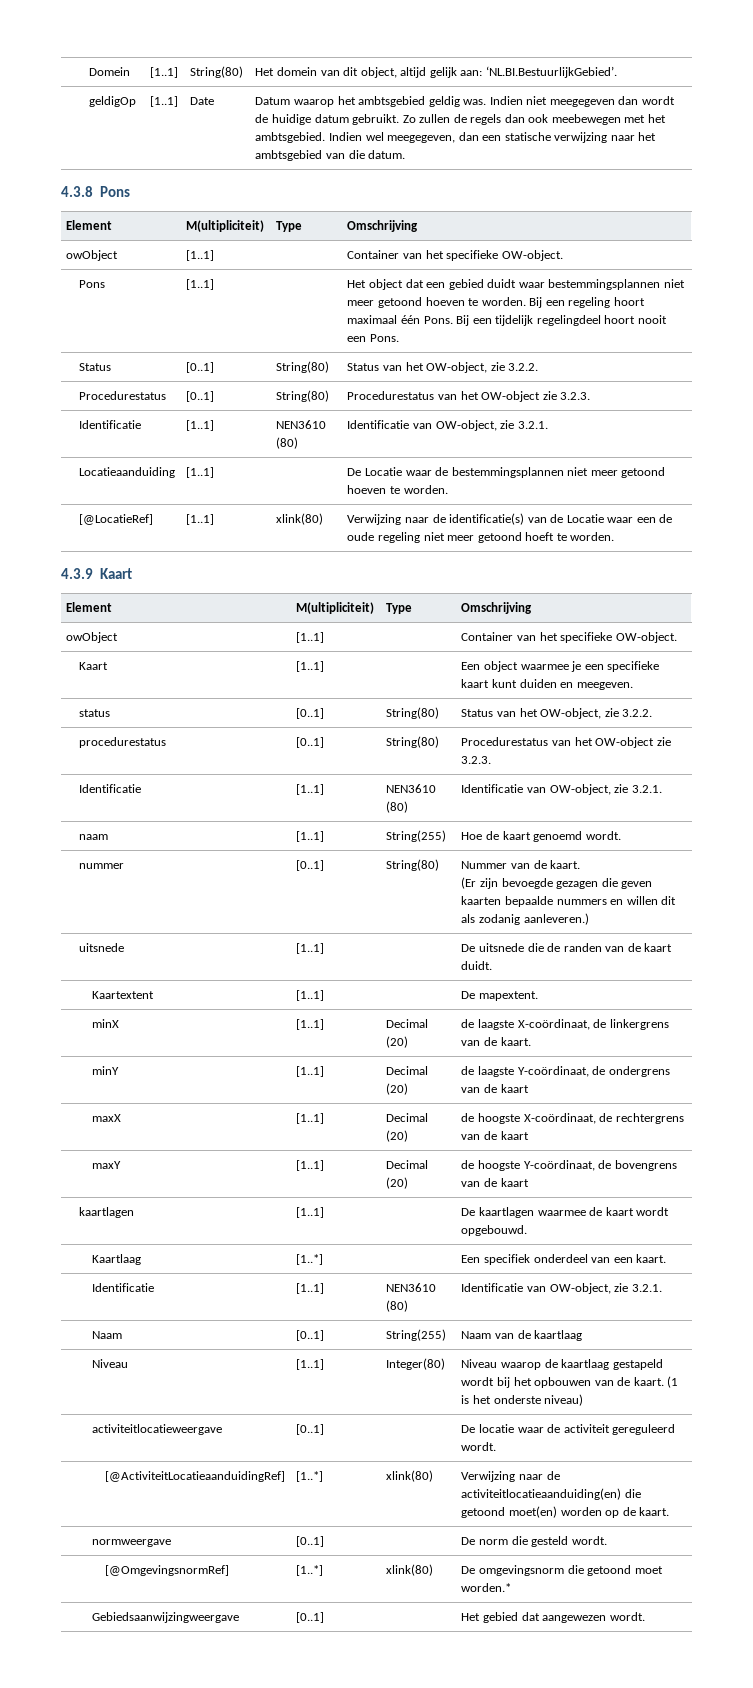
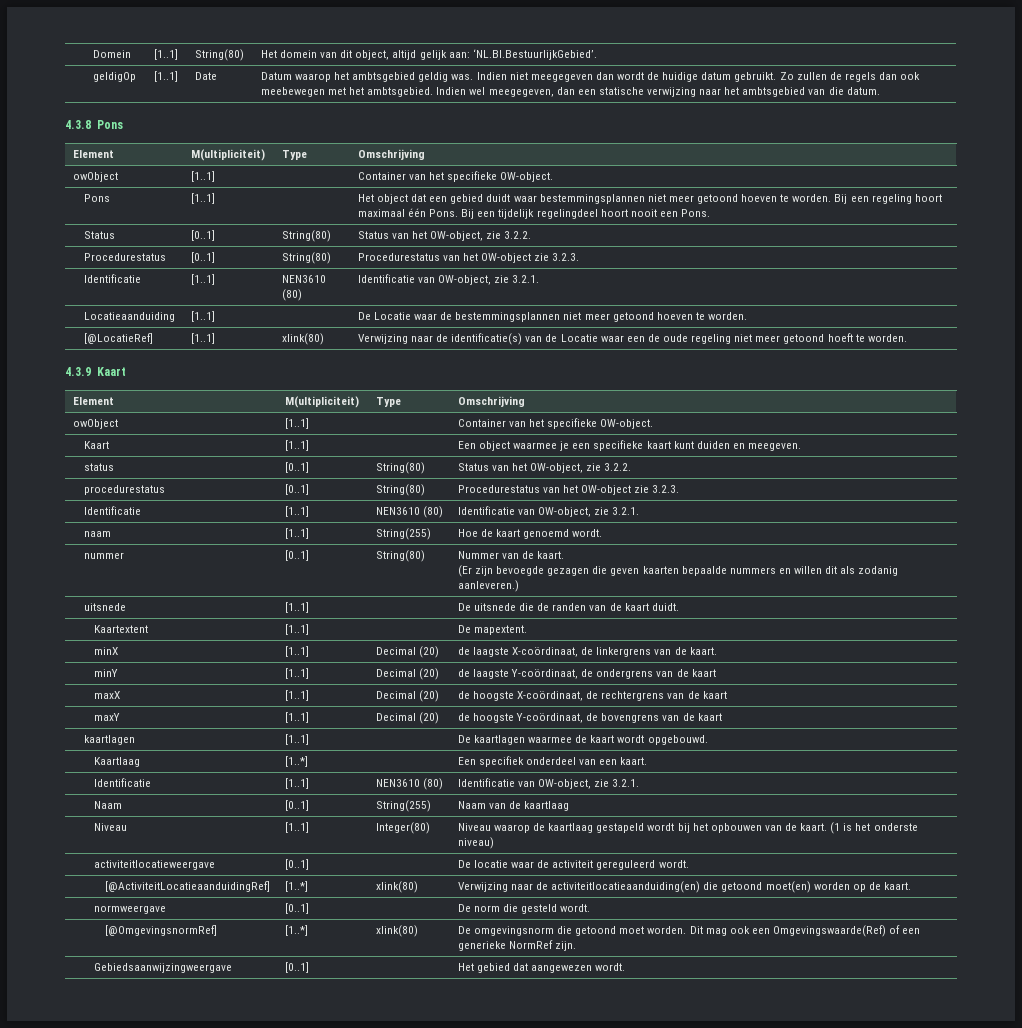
[461,1583,512,1592] worden.* -> [647,925,921,937] [457,940,577,951] worden. Dit mag ook een Omgevingswaarde(Ref) of een generieke NormRef zijn.

